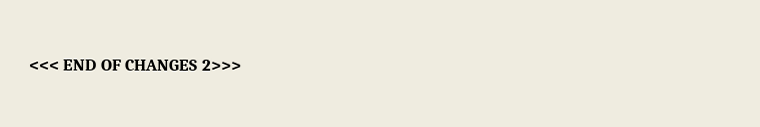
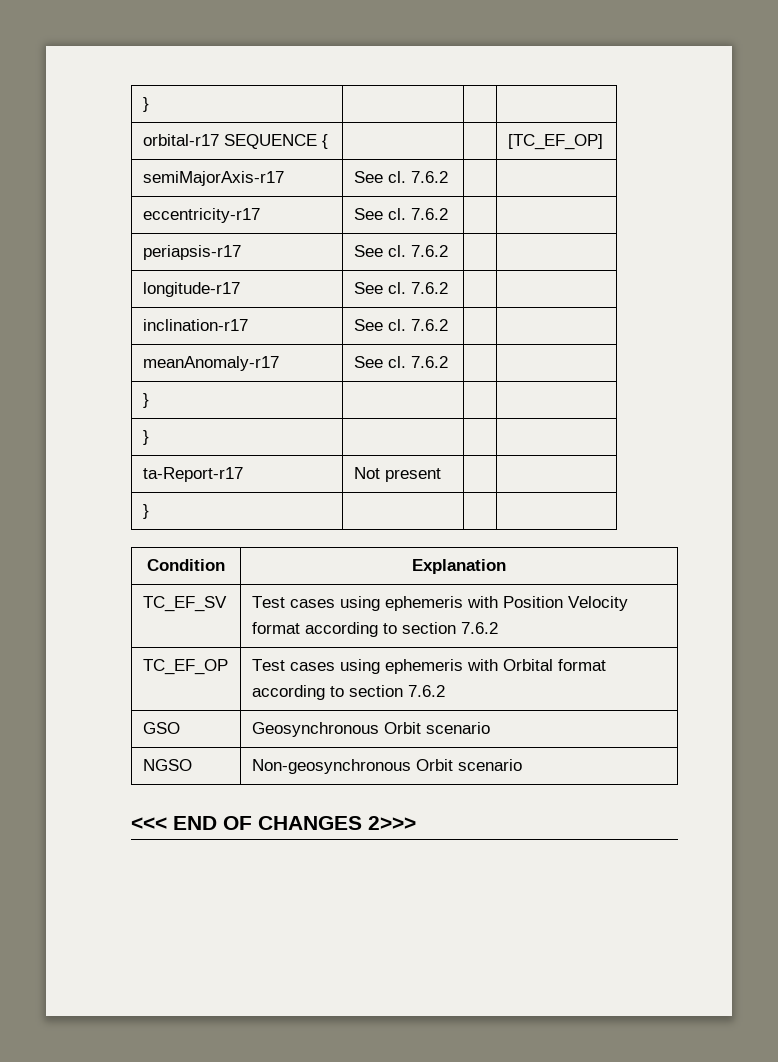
(28, 66) none -> [142,97,149,112] [142,134,328,149] [507,134,603,150] [142,171,284,186] [353,171,448,183] [142,208,260,223] [353,208,448,220] [142,245,241,260] [353,245,448,257] [142,282,240,297] [353,282,448,294] [142,319,248,331] [353,319,448,331] [142,356,279,371] [353,356,448,368] [142,393,149,408] [142,430,149,445] [142,467,243,482] [353,467,441,482] [142,504,149,519] [147,559,225,571] [412,559,506,574] [142,596,227,612] [251,596,628,611] [251,622,498,637] [142,659,228,675] [251,659,606,674] [251,685,445,700] [142,722,180,734] [251,722,490,737] [142,759,192,771] [251,759,522,774] } | | | // orbital-r17 SEQUENCE { | | | [TC_EF_OP] // semiMajorAxis-r17 | See cl. 7.6.2 | | // eccentricity-r17 | See cl. 7.6.2 | | // periapsis-r17 | See cl. 7.6.2 | | // longitude-r17 | See cl. 7.6.2 | | // inclination-r17 | See cl. 7.6.2 | | // meanAnomaly-r17 | See cl. 7.6.2 | | // } | | | // } | | | // ta-Report-r17 | Not present | | // } | | | // Condition | Explanation // TC_EF_SV | Test cases using ephemeris with Position Velocity format according to section 7.6.2 // TC_EF_OP | Test cases using ephemeris with Orbital format according to section 7.6.2 // GSO | Geosynchronous Orbit scenario // NGSO | Non-geosynchronous Orbit scenario //

